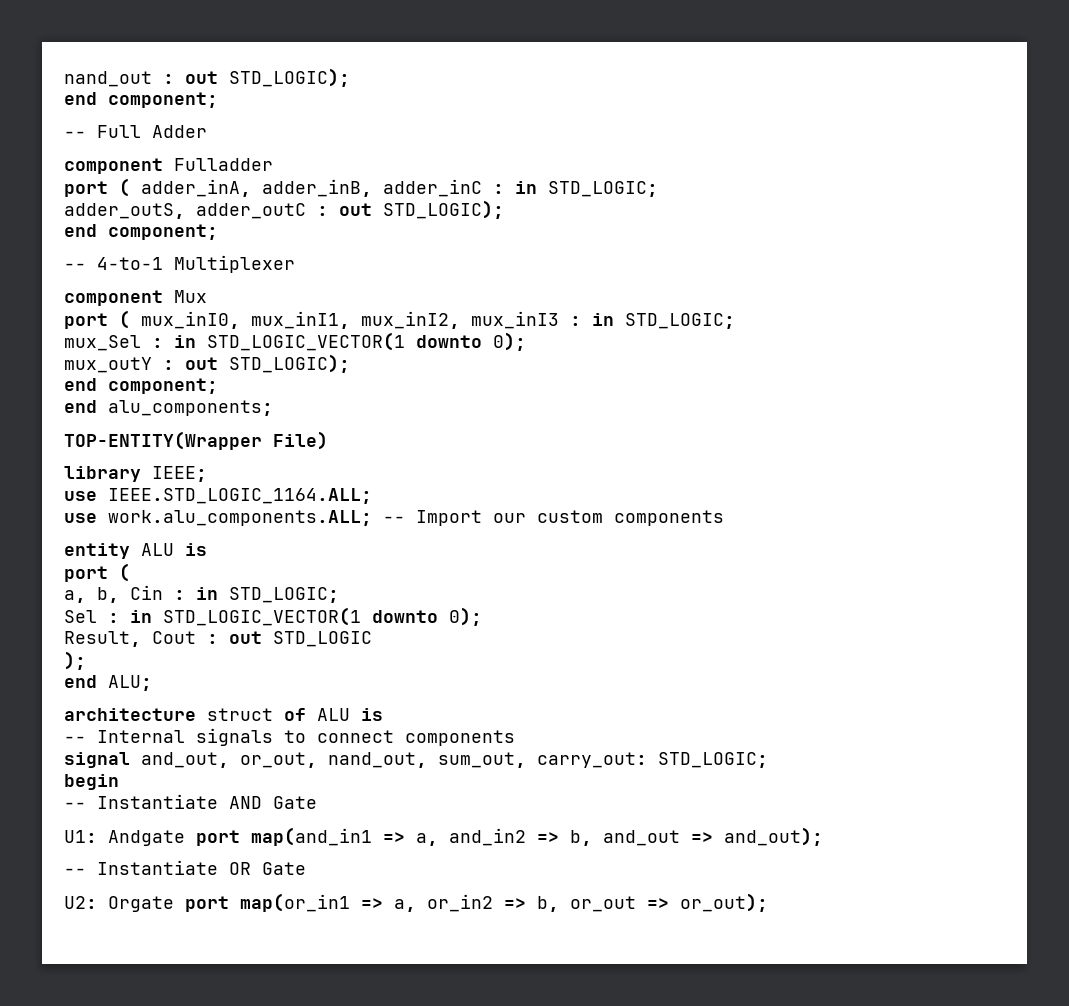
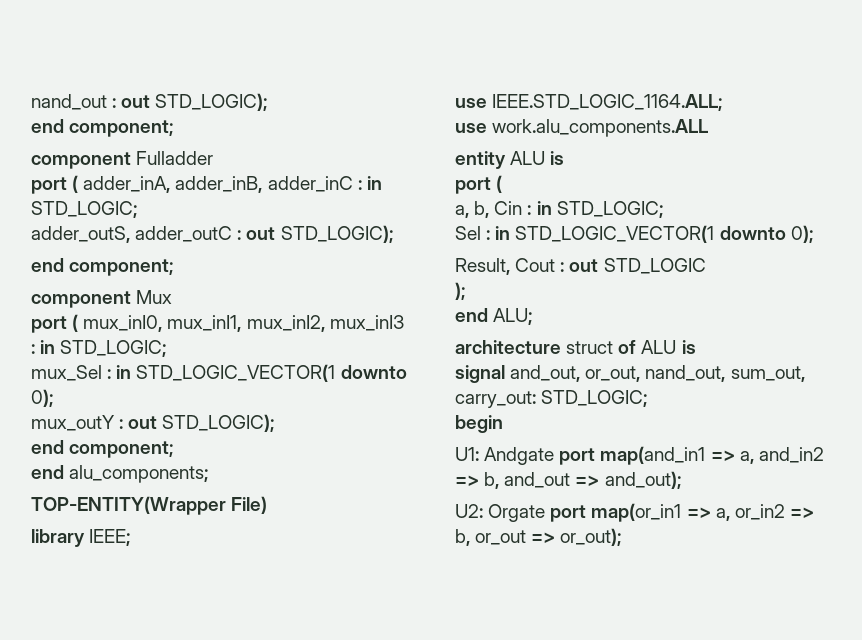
[64,125,207,138] // -- Full Adder -> (175, 128) none
[64,255,295,273] // -- 4-to-1 Multiplexer -> (175, 267) none
[108,510,724,526] work.alu_components.ALL; -- Import our custom components -> [492,119,709,137] work.alu_components.ALL
[64,728,515,746] // -- Internal signals to connect components -> (696, 347) none
[64,794,317,809] // -- Instantiate AND Gate -> (503, 424) none
[64,860,306,875] // -- Instantiate OR Gate -> (682, 480) none

